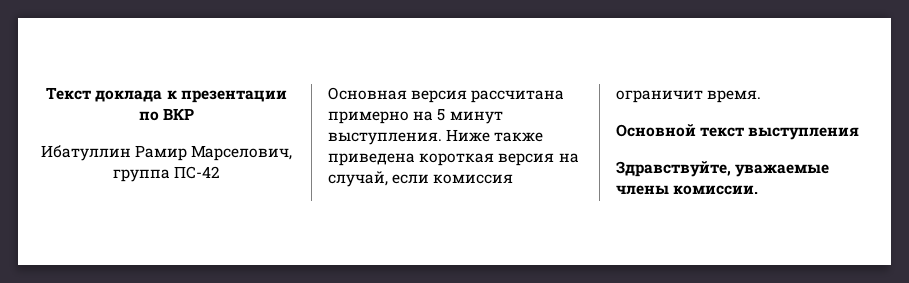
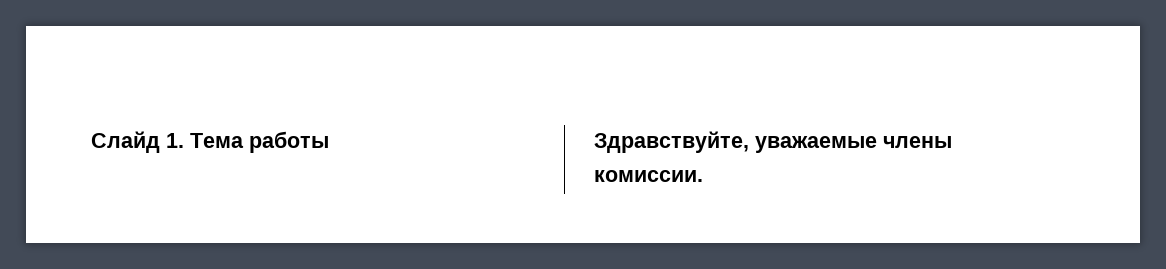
[46,87,287,103] [138,108,195,121] [40,145,293,161] [112,166,221,182] [328,87,565,103] [328,108,503,124] [328,129,544,145] [328,153,579,166] [328,171,514,187] [616,90,762,103] [616,124,860,140] Текст доклада к презентации по ВКР // Ибатуллин Рамир Марселович, группа ПС-42 // Основная версия рассчитана примерно на 5 минут выступления. Ниже также приведена короткая версия на случай, если комиссия ограничит время. // Основной текст выступления -> [91,131,329,153] Слайд 1. Тема работы

